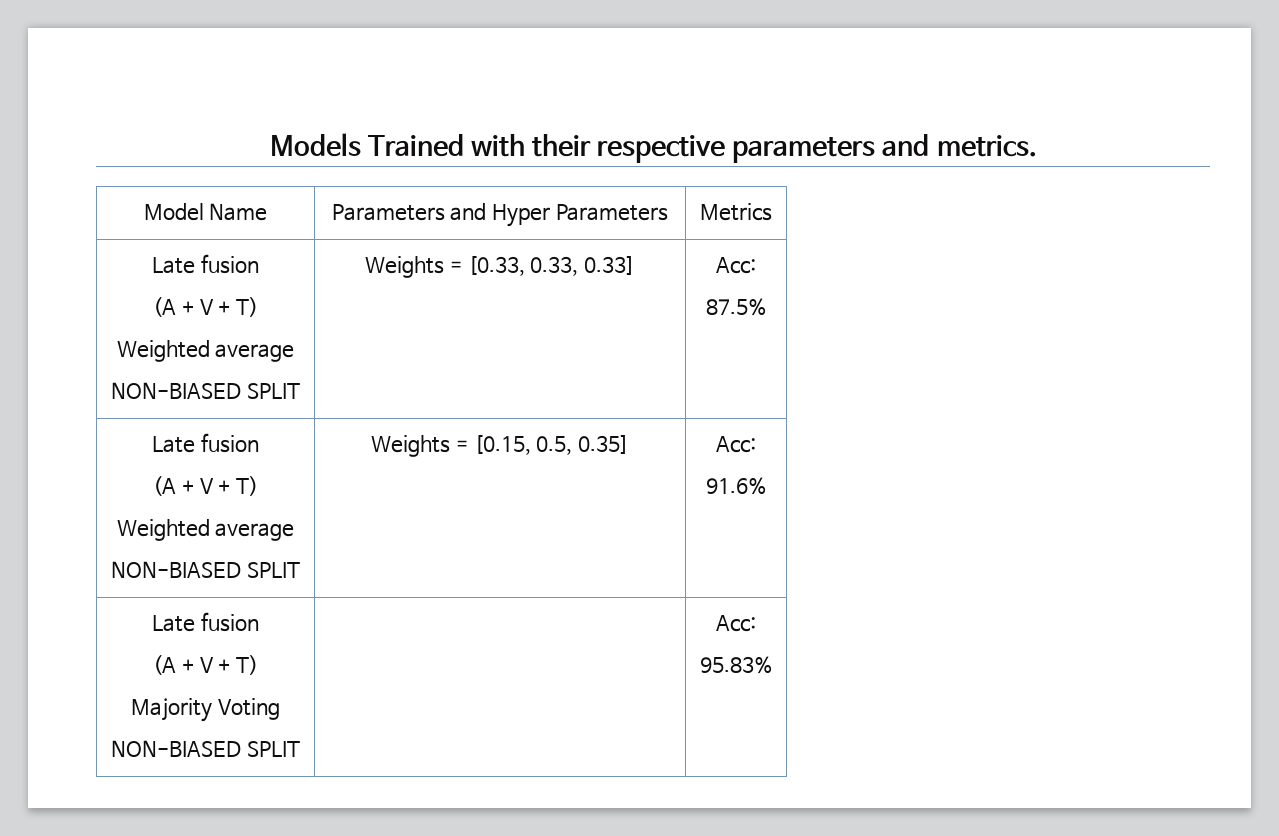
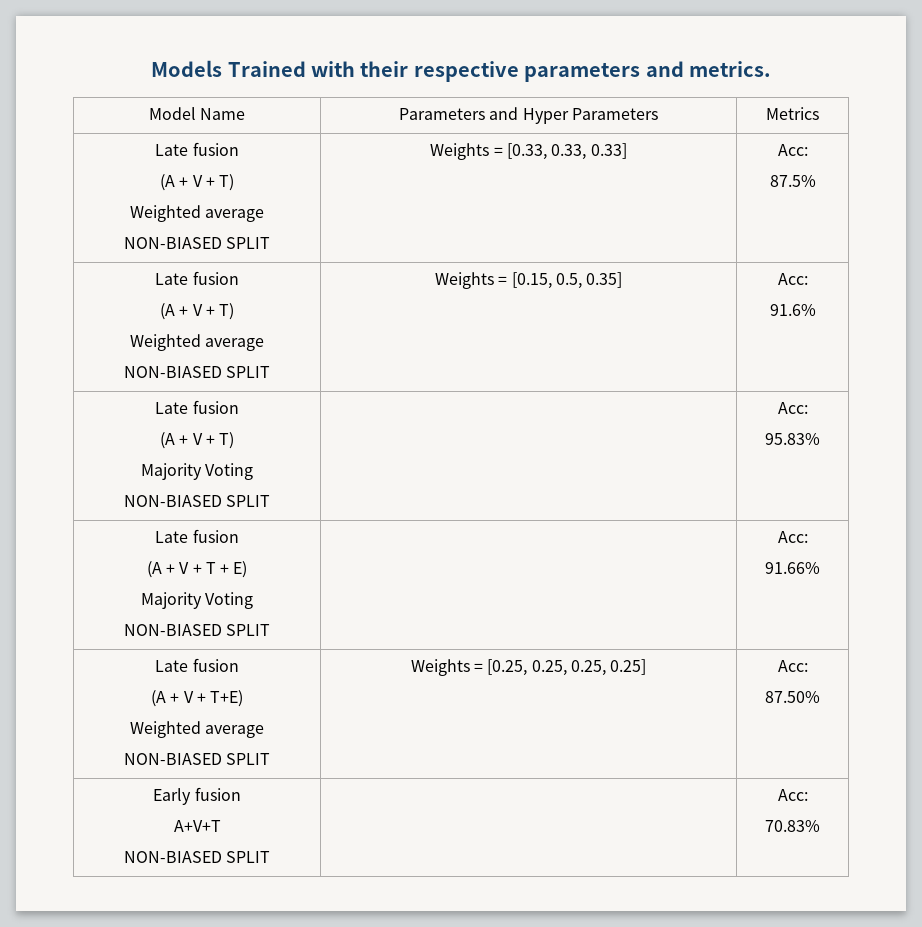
(773, 665) none -> [155,529,239,543] [146,561,248,578] [140,592,254,609] [123,624,271,636] [777,531,808,543] [765,562,820,574] [155,658,239,672] [150,690,244,707] [129,721,265,738] [123,753,271,765] [410,659,647,676] [777,660,808,672] [765,691,820,703] [153,787,241,805] [173,820,221,832] [123,851,271,863] [777,789,808,801] [765,820,820,832] // Late fusion // (A + V + T + E) // Majority Voting // NON-BIASED SPLIT | | Acc: // 91.66% // Late fusion // (A + V + T+E) // Weighted average // NON-BIASED SPLIT | Weights = [0.25, 0.25, 0.25, 0.25] | Acc: // 87.50% // Early fusion // A+V+T // NON-BIASED SPLIT | | Acc: // 70.83%

